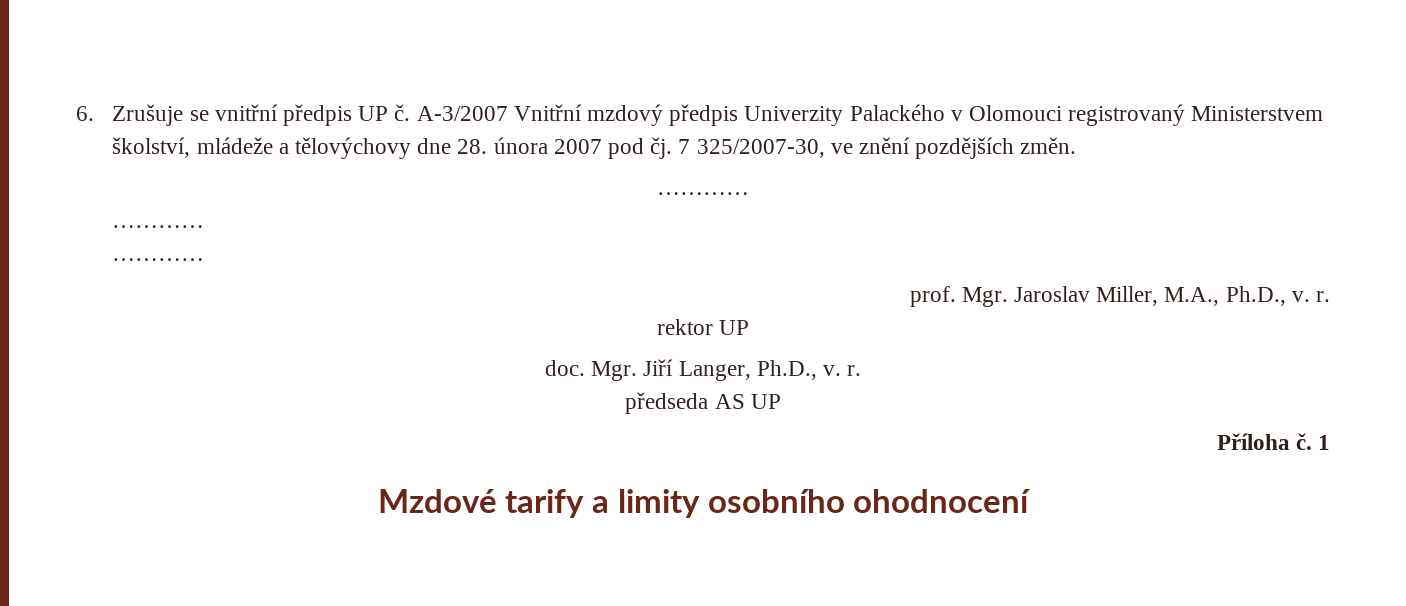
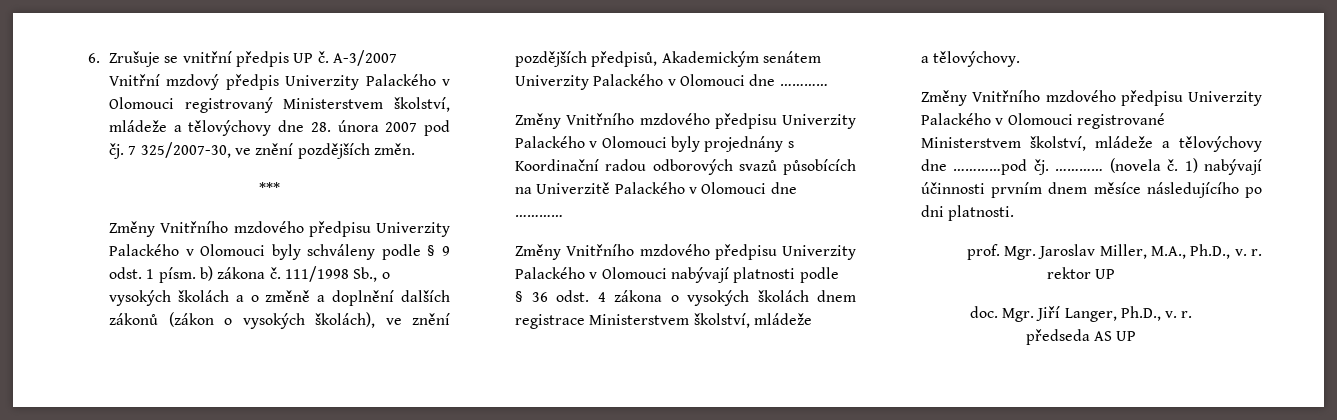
[657,192,749,195] [112,225,205,228] [112,258,205,261] ………… // ………… // ………… -> [258,182,280,194] [109,221,450,237] [109,244,450,260] [109,266,390,283] [109,290,450,306] [109,312,451,329] [515,51,821,67] [515,74,828,90] [515,113,856,129] [515,136,794,152] [515,159,856,175] [515,182,797,194] [515,215,564,217] [515,244,856,260] [515,267,839,283] [515,290,856,306] [515,313,812,329] [921,51,1021,67] [921,90,1262,106] [921,113,1165,129] [921,136,1262,152] [921,158,1262,175] [921,182,1262,198] [921,205,1015,221] *** // Změny Vnitřního mzdového předpisu Univerzity Palackého v Olomouci byly schváleny podle § 9 odst. 1 písm. b) zákona č. 111/1998 Sb., o vysokých školách a o změně a doplnění dalších zákonů (zákon o vysokých školách), ve znění pozdějších předpisů, Akademickým senátem Univerzity Palackého v Olomouci dne ………… // Změny Vnitřního mzdového předpisu Univerzity Palackého v Olomouci byly projednány s Koordinační radou odborových svazů působících na Univerzitě Palackého v Olomouci dne // ………… // Změny Vnitřního mzdového předpisu Univerzity Palackého v Olomouci nabývají platnosti podle // § 36 odst. 4 zákona o vysokých školách dnem registrace Ministerstvem školství, mládeže // a tělovýchovy. // Změny Vnitřního mzdového předpisu Univerzity Palackého v Olomouci registrované Ministerstvem školství, mládeže a tělovýchovy dne …………pod čj. ………… (novela č. 1) nabývají účinnosti prvním dnem měsíce následujícího po dni platnosti.
[1216,433,1330,450] [377,489,1032,518] // Příloha č. 1 // Mzdové tarify a limity osobního ohodnocení -> (1137, 336) none

